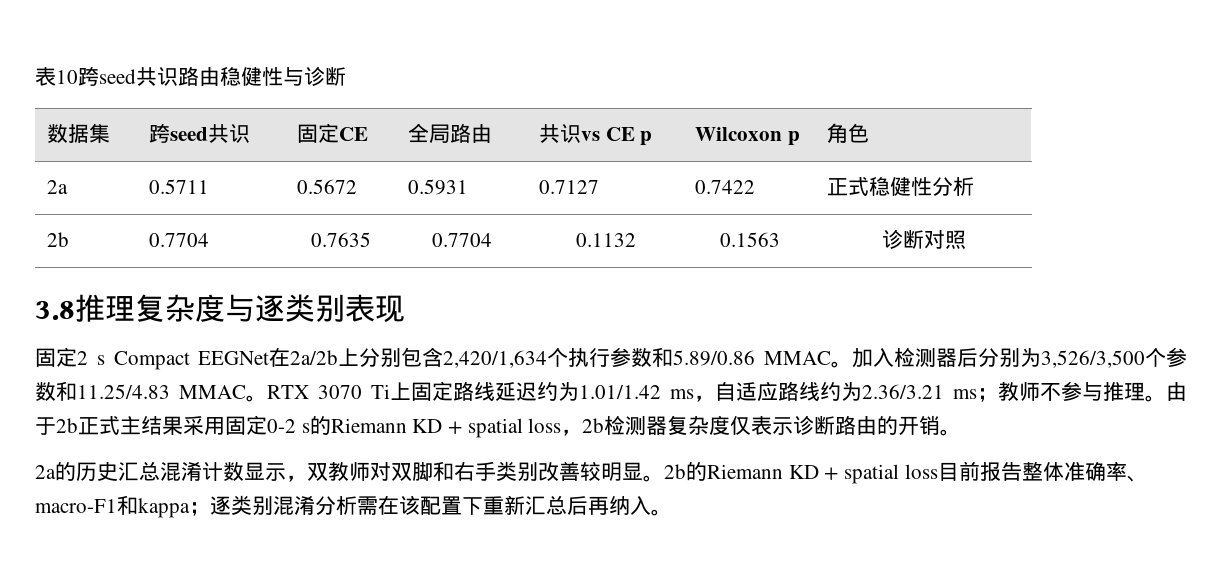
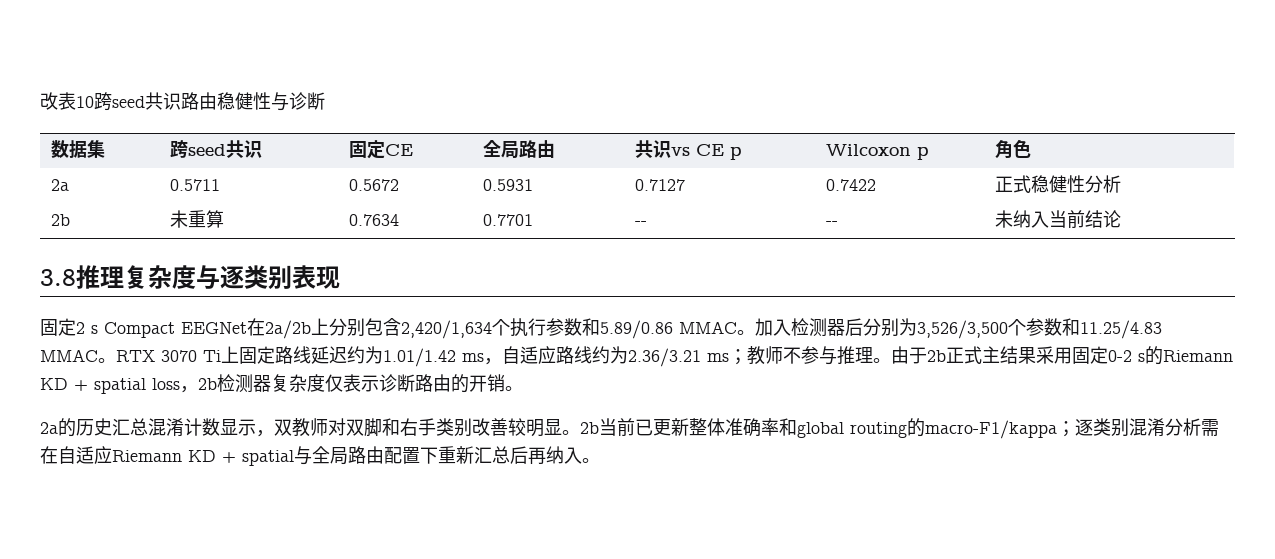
(35, 76) none -> [40,92,58,110] 改
[148,233,209,247] [311,232,371,247] [432,233,492,247] [575,233,636,247] [719,232,780,247] [881,229,966,249] 0.7704 | 0.7635 | 0.7704 | 0.1132 | 0.1563 | 诊断对照 -> [170,210,225,228] [349,214,400,226] [483,214,534,226] [635,221,648,226] [826,221,839,226] [995,210,1122,228] 未重算 | 0.7634 | 0.7701 | -- | -- | 未纳入当前结论
[686,461,1148,484] [35,495,190,518] 的Riemann KD + spatial loss目前报告整体准确率、macro-F1和kappa -> [599,418,1057,439] 当前已更新整体准确率和global routing的macro-F1/kappa
[399,495,420,515] 该 -> [58,446,384,466] 自适应Riemann KD + spatial与全局路由

